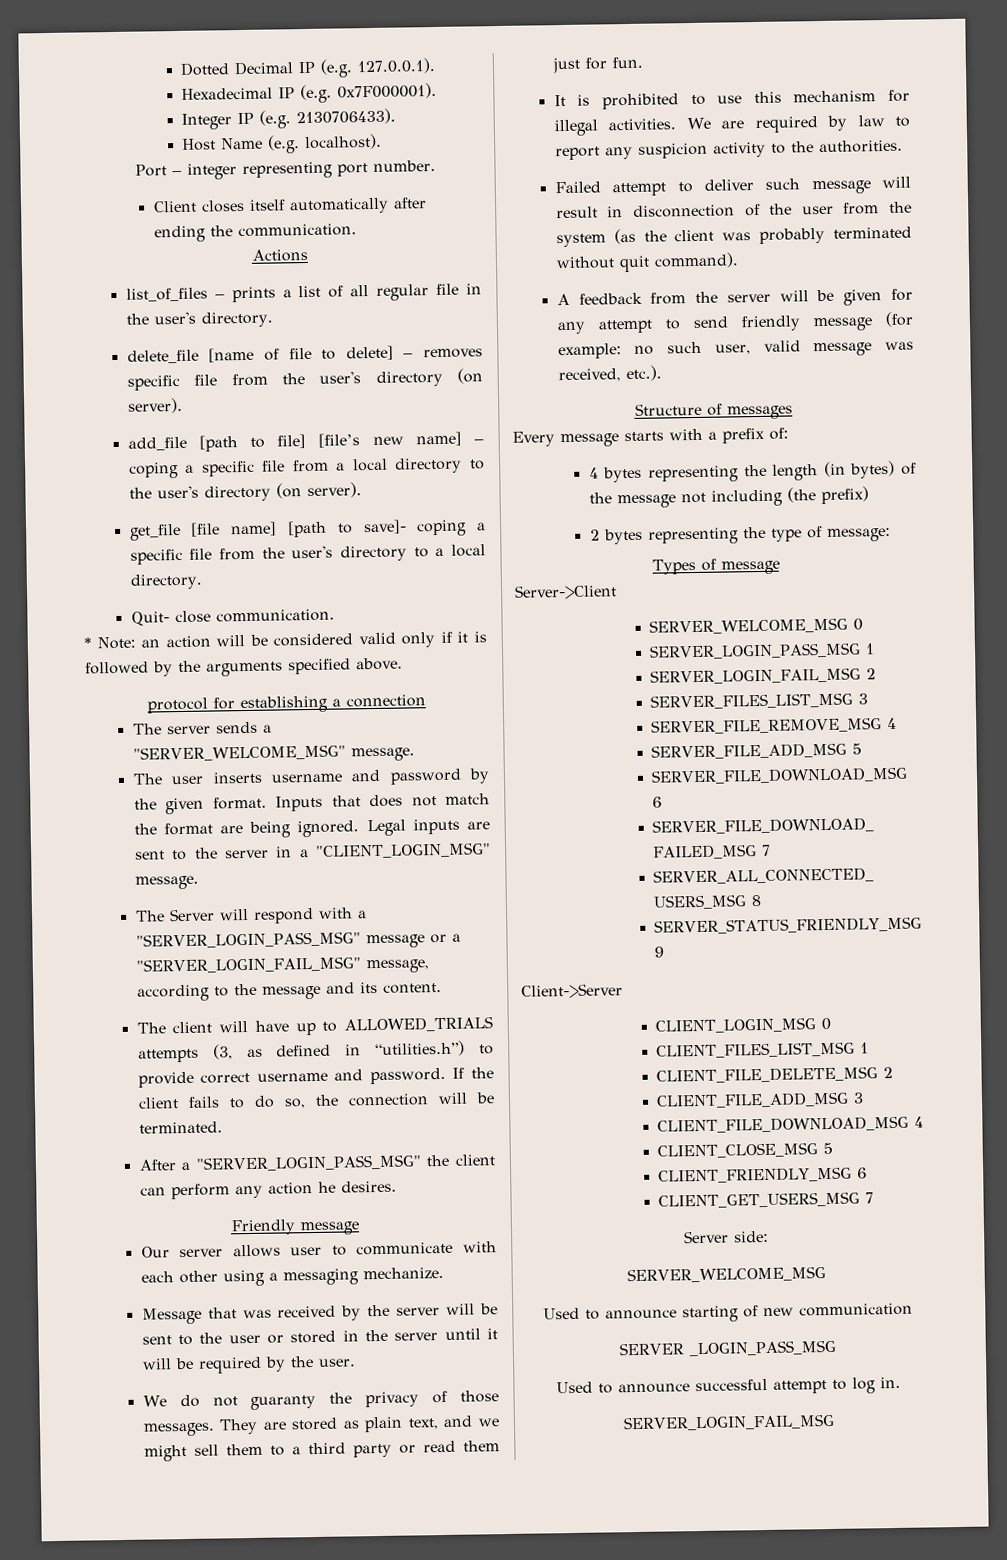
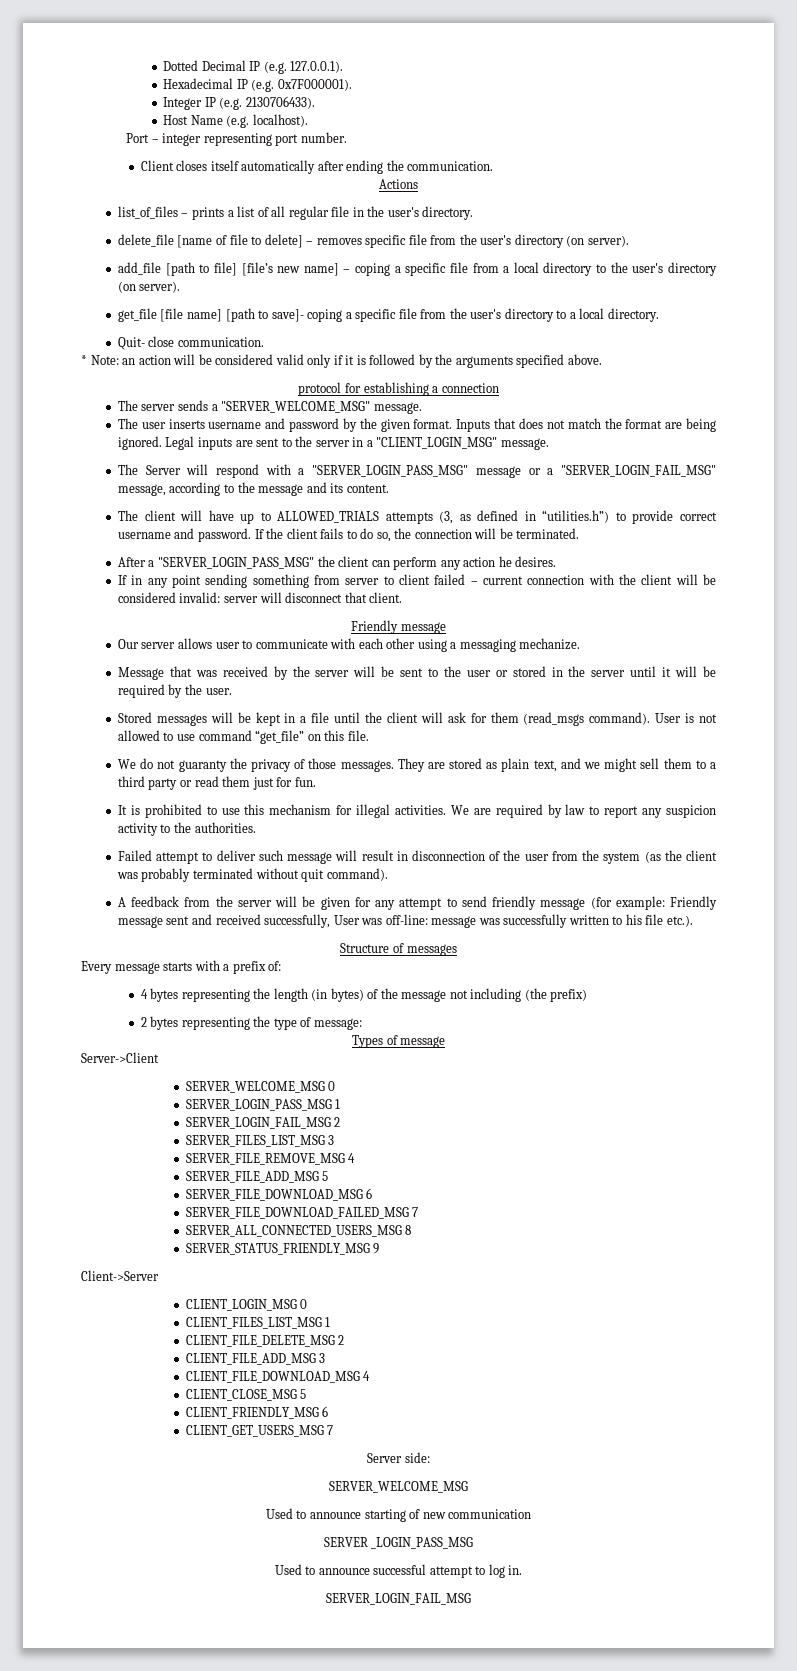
(397, 1186) none -> [117,574,716,588] [117,592,403,603] // If in any point sending something from server to client failed – current connection with the client will be considered invalid: server will disconnect that client.
(356, 1362) none -> [117,712,717,726] [117,730,369,744] // Stored messages will be kept in a file until the client will ask for them (read_msgs command). User is not allowed to use command “get_file” on this file.
[634,340,914,357] [557,368,621,383] no such user, valid message was received, -> [670,896,717,910] [117,914,664,928] Friendly message sent and received successfully, User was off-line: message was successfully written to his file

